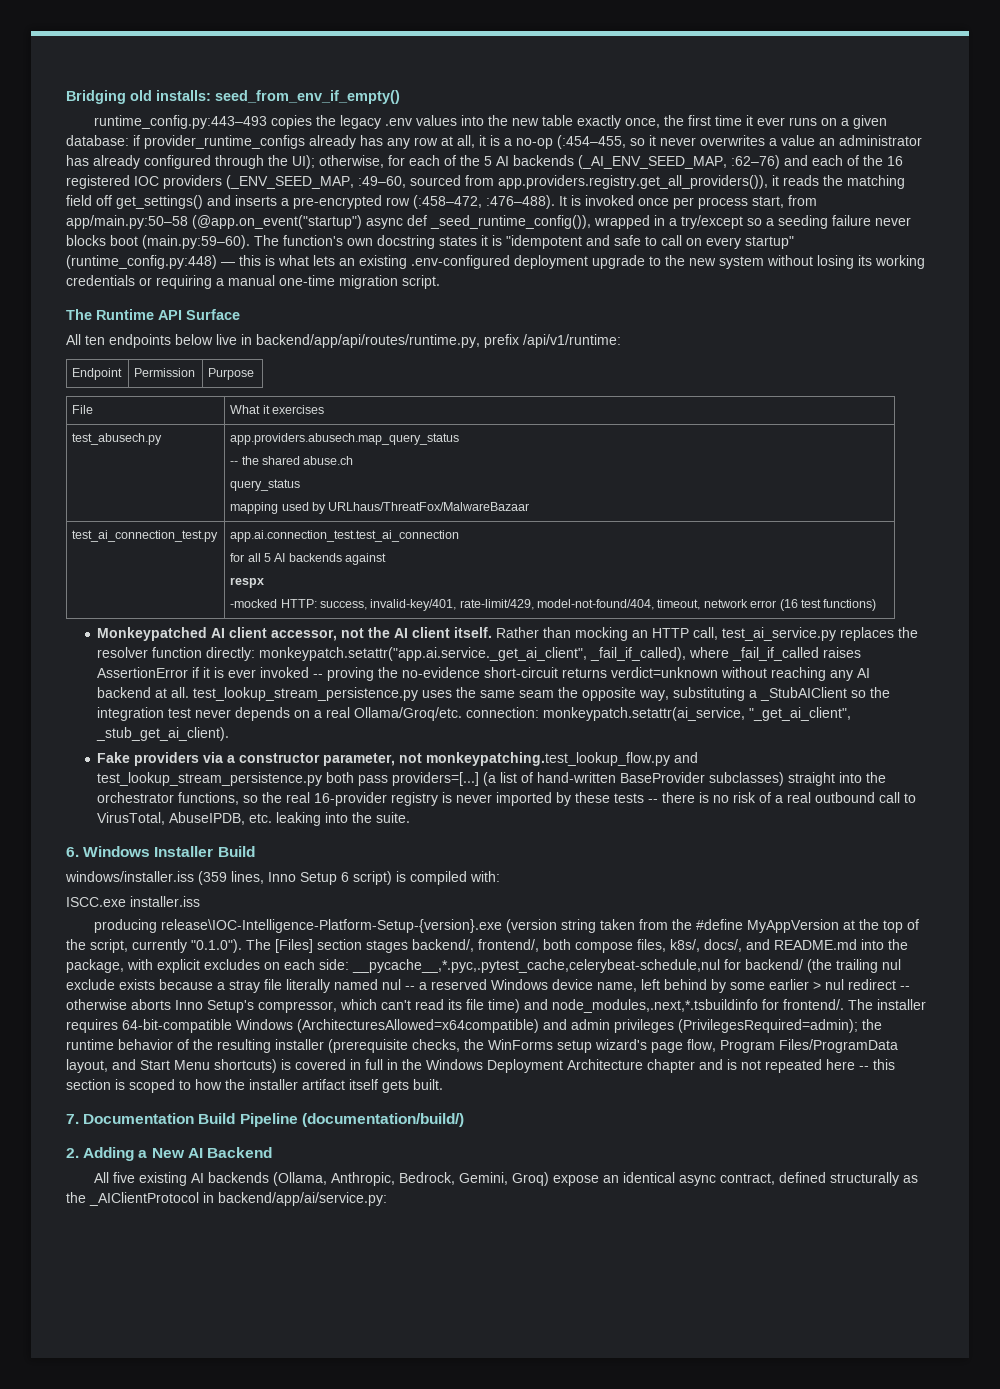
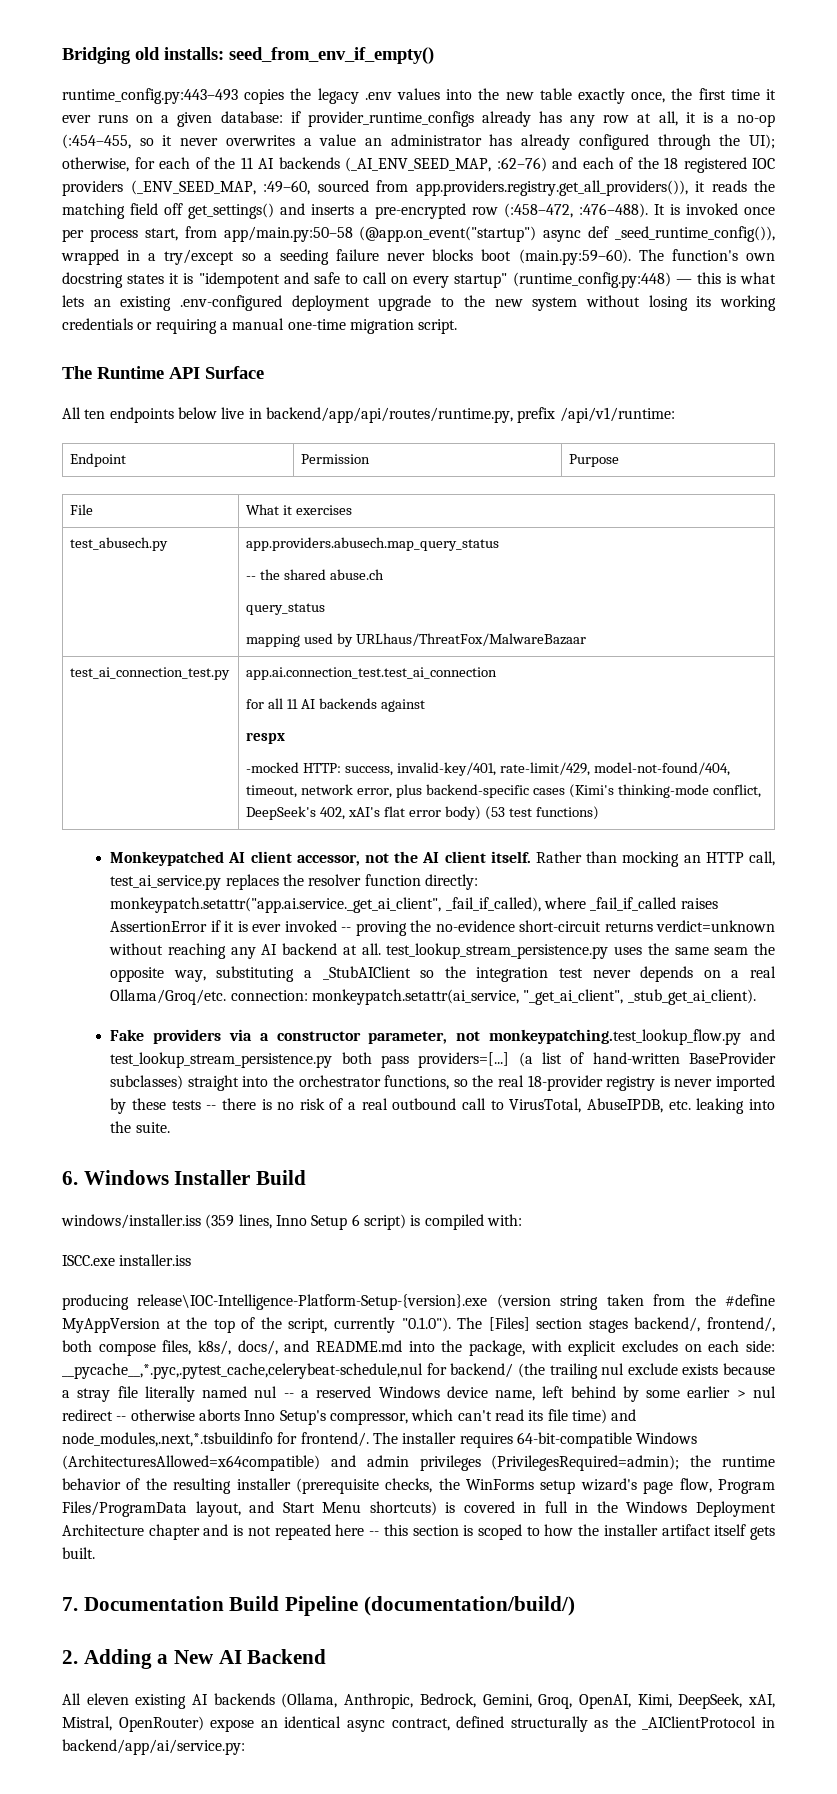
[484,156,492,166] 5 -> [240,157,253,169] 11
[887,156,903,166] 16 -> [664,157,678,169] 18
[263,553,271,562] 5 -> [287,699,299,709] 11
[750,599,798,611] error (16 -> [357,784,761,798] [246,806,505,820] error, plus backend-specific cases (Kimi's thinking-mode conflict, DeepSeek's 402, xAI's flat error body) (53
[314,792,388,806] 16-provider -> [527,1075,603,1091] 18-provider
[113,1172,136,1183] five -> [86,1693,129,1705] eleven
[512,1172,550,1186] Groq) -> [538,1693,776,1709] [62,1716,204,1732] Groq, OpenAI, Kimi, DeepSeek, xAI, Mistral, OpenRouter)

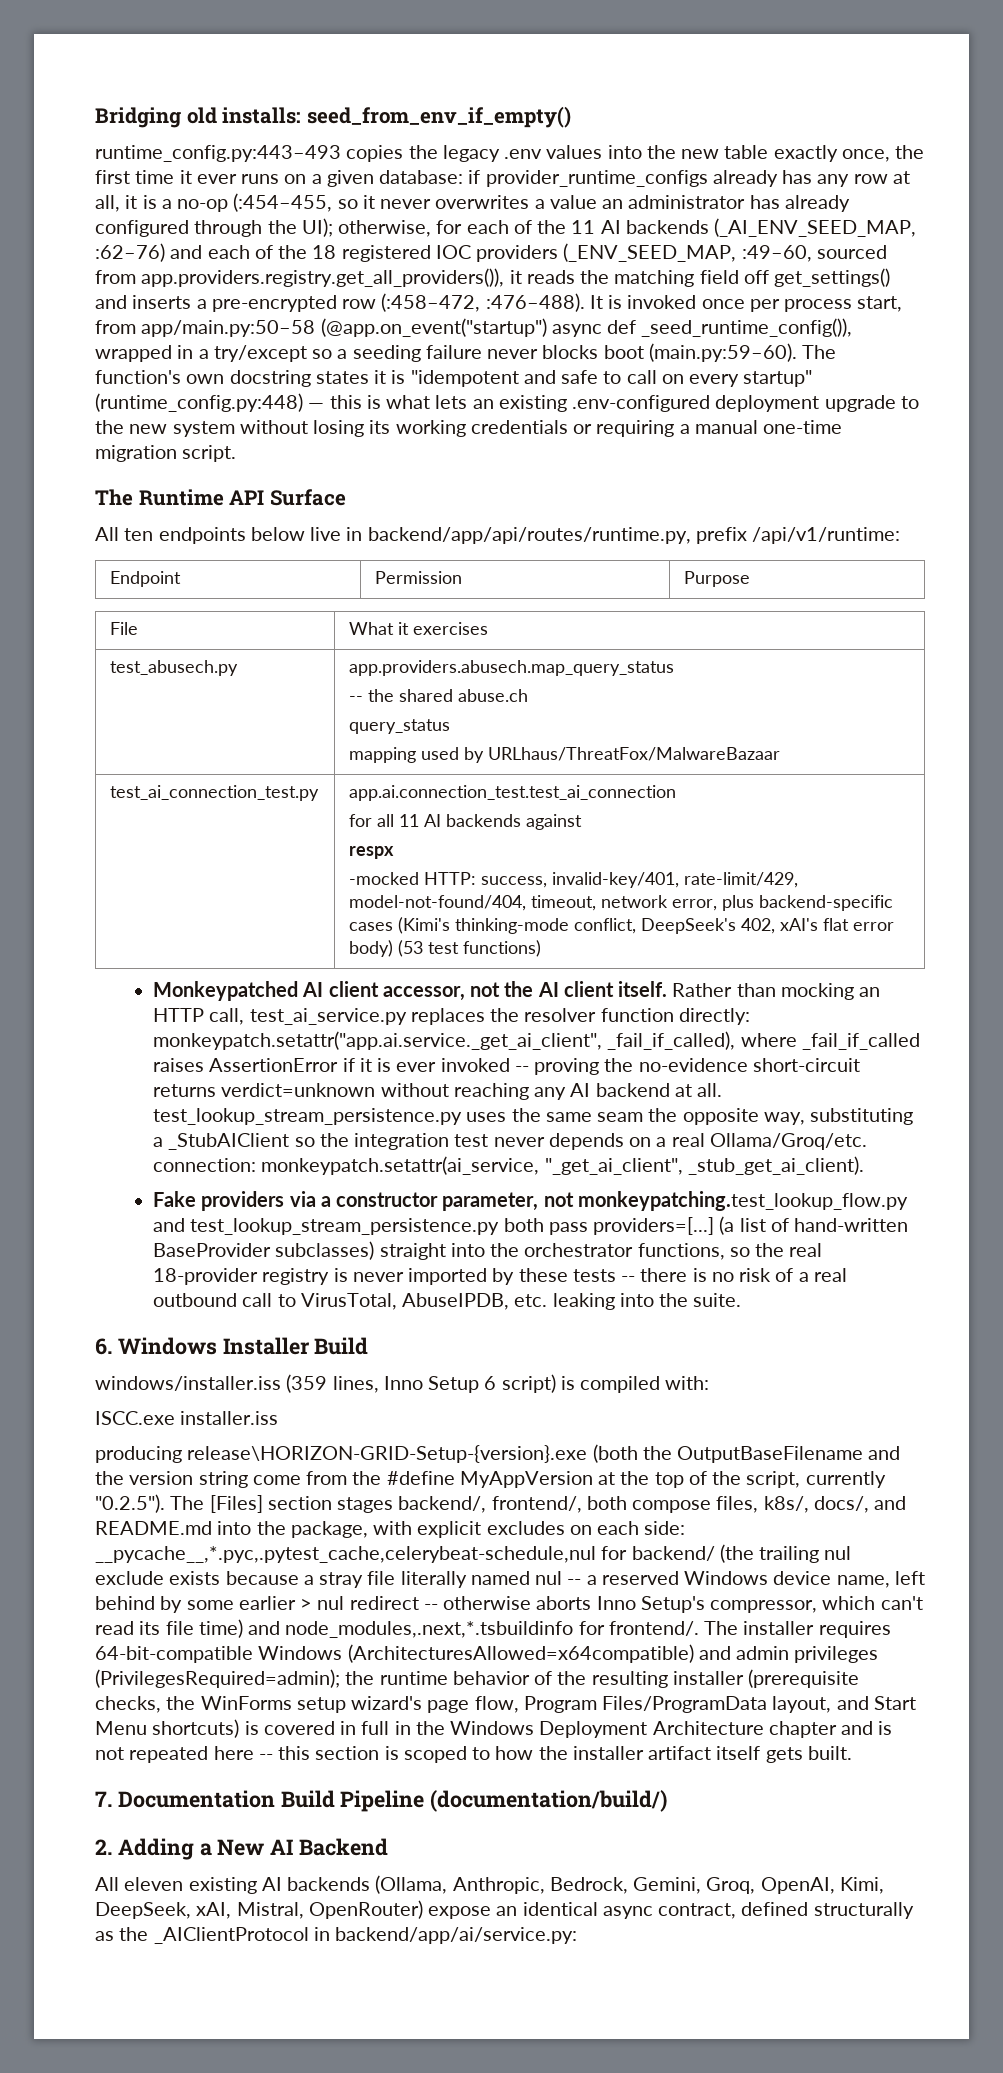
[137,1294,644,1310] release\IOC-Intelligence-Platform-Setup-{version}.exe (version string taken -> [187,1444,901,1463] [95,1471,301,1488] release\HORIZON-GRID-Setup-{version}.exe (both the OutputBaseFilename and the version string come
[401,1317,451,1332] "0.1.0"). -> [95,1494,165,1513] "0.2.5").

